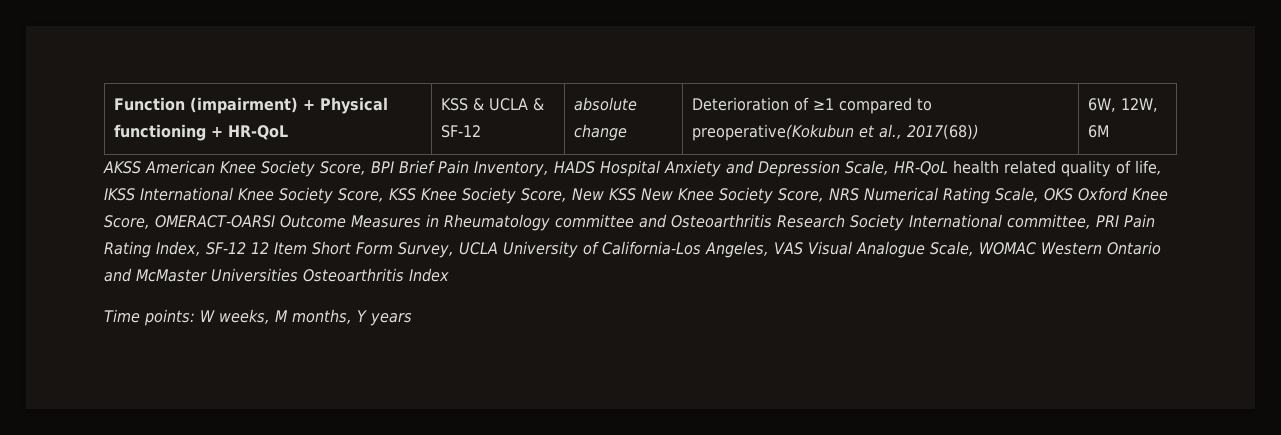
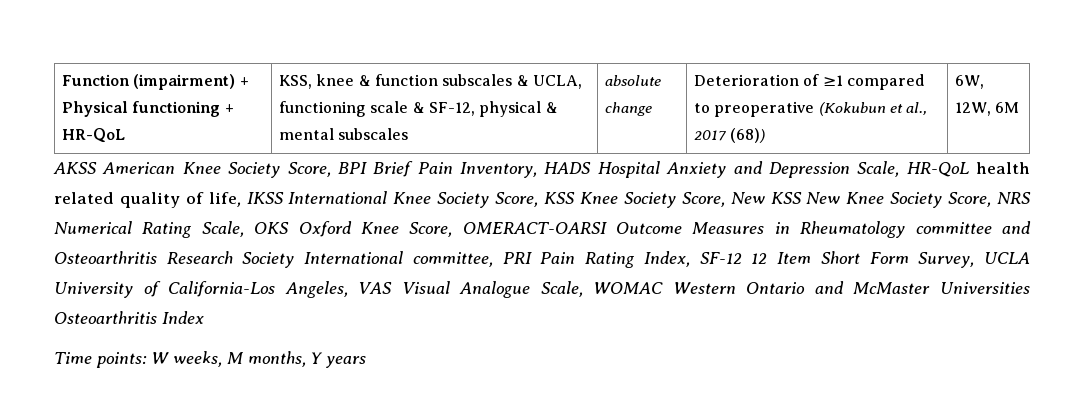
[441,98,545,111] [441,125,482,138] KSS & UCLA & SF-12 -> [279,74,583,89] [279,101,558,117] [279,128,409,140] KSS, knee & function subscales & UCLA, functioning scale & SF-12, physical & mental subscales
[692,124,980,141] preoperative(Kokubun et al., 2017(68)) -> [714,101,928,117] [694,128,766,143] preoperative (Kokubun et al., 2017 (68))

